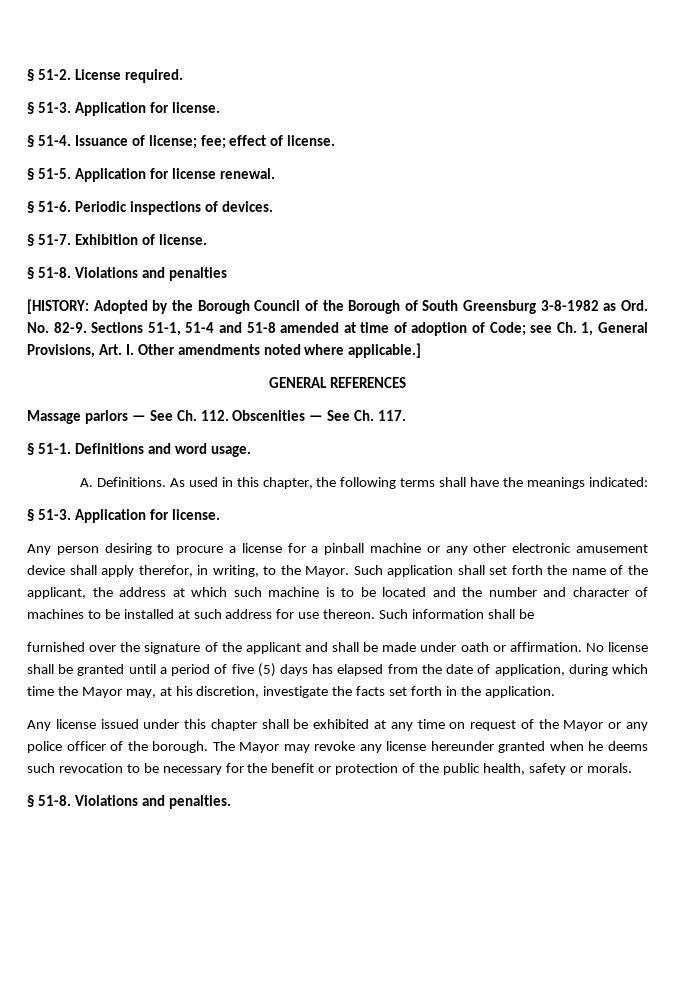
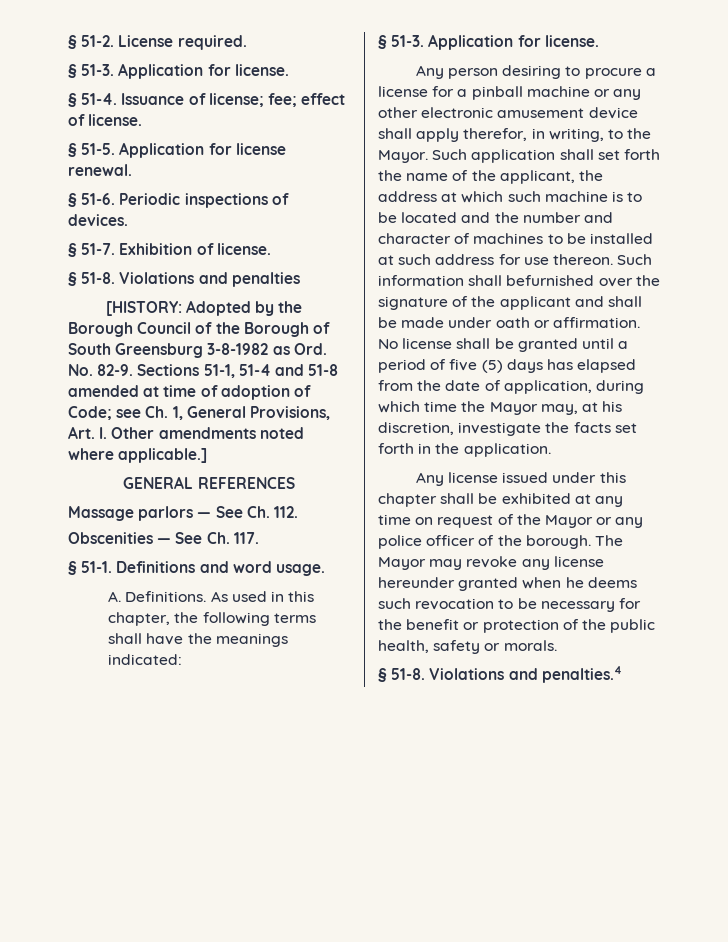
(229, 415) none -> (298, 512) //
[518,609,534,619] [27,642,85,652] be // furnished -> [506,275,595,286] befurnished
[168,795,231,809] penalties. -> [541,666,622,683] penalties.4

